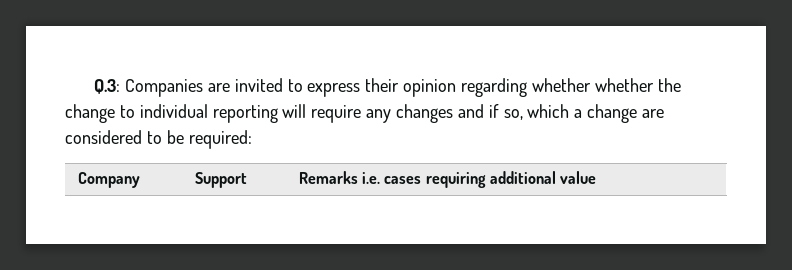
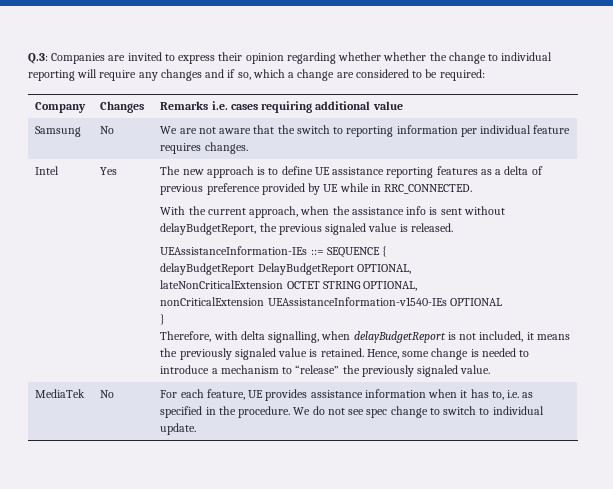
[194,172,247,188] Support -> [100,101,145,113] Changes
(597, 177) none -> [35,126,82,137] [100,126,115,134] [160,125,571,137] [160,142,248,154] [35,166,60,175] [100,167,118,175] [160,166,543,178] [160,183,473,195] [160,206,505,218] [160,223,453,235] [160,246,388,258] [160,263,411,275] [160,280,418,291] [160,297,502,306] [160,314,166,325] [160,331,570,343] [160,348,530,360] [160,365,491,377] [35,389,86,398] [100,390,115,398] [160,389,534,401] [160,406,544,418] [160,423,197,435] // Samsung | No | We are not aware that the switch to reporting information per individual feature requires changes. // Intel | Yes | The new approach is to define UE assistance reporting features as a delta of previous preference provided by UE while in RRC_CONNECTED. // With the current approach, when the assistance info is sent without delayBudgetReport, the previous signaled value is released. // UEAssistanceInformation-IEs ::= SEQUENCE { // delayBudgetReport DelayBudgetReport OPTIONAL, // lateNonCriticalExtension OCTET STRING OPTIONAL, // nonCriticalExtension UEAssistanceInformation-v1540-IEs OPTIONAL // } // Therefore, with delta signalling, when delayBudgetReport is not included, it means the previously signaled value is retained. Hence, some change is needed to introduce a mechanism to “release” the previously signaled value. // MediaTek | No | For each feature, UE provides assistance information when it has to, i.e. as specified in the procedure. We do not see spec change to switch to individual update.

